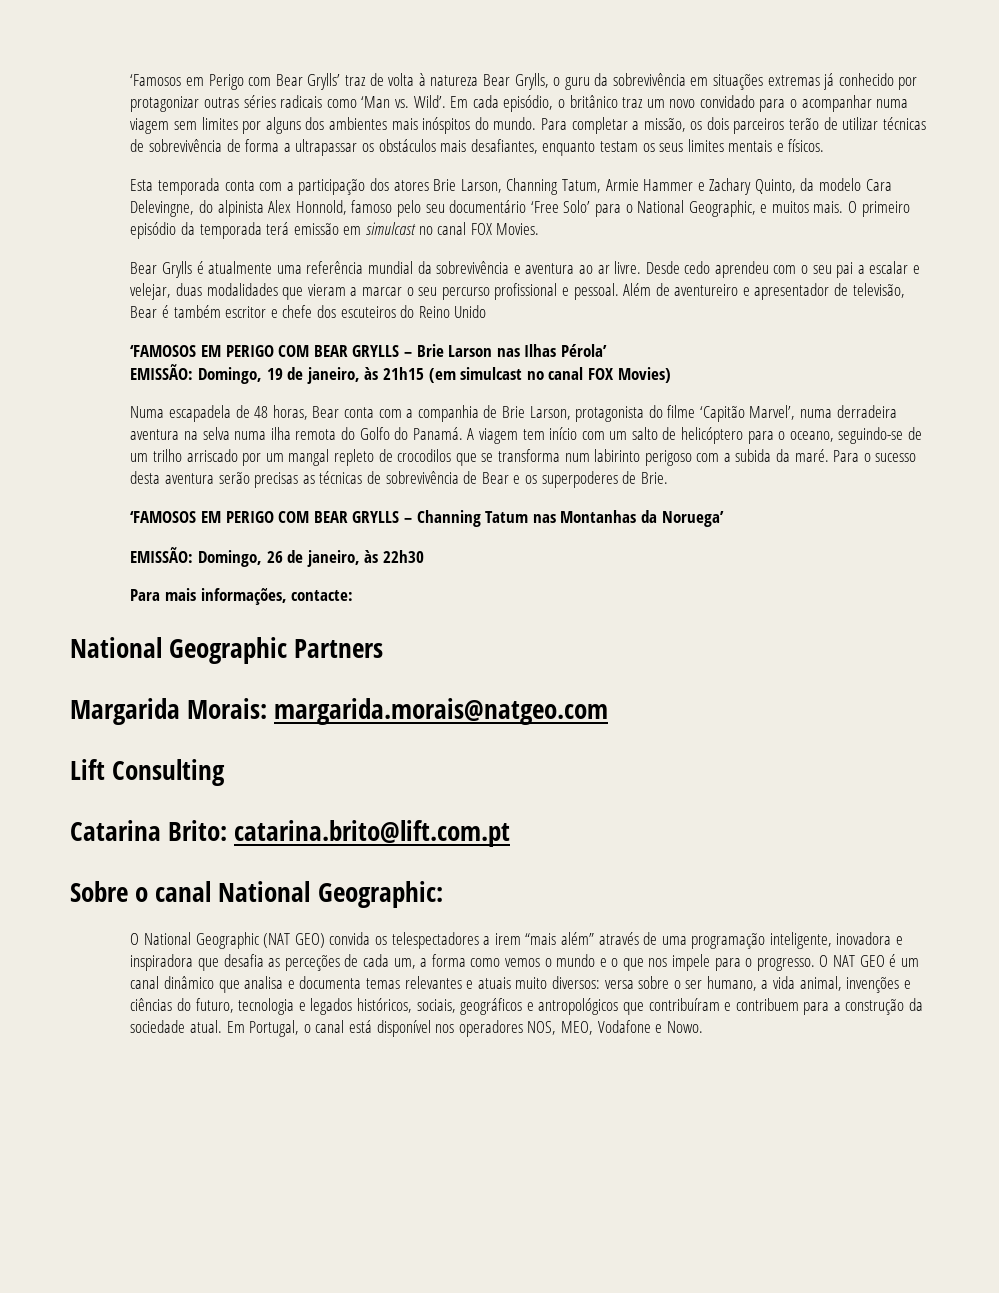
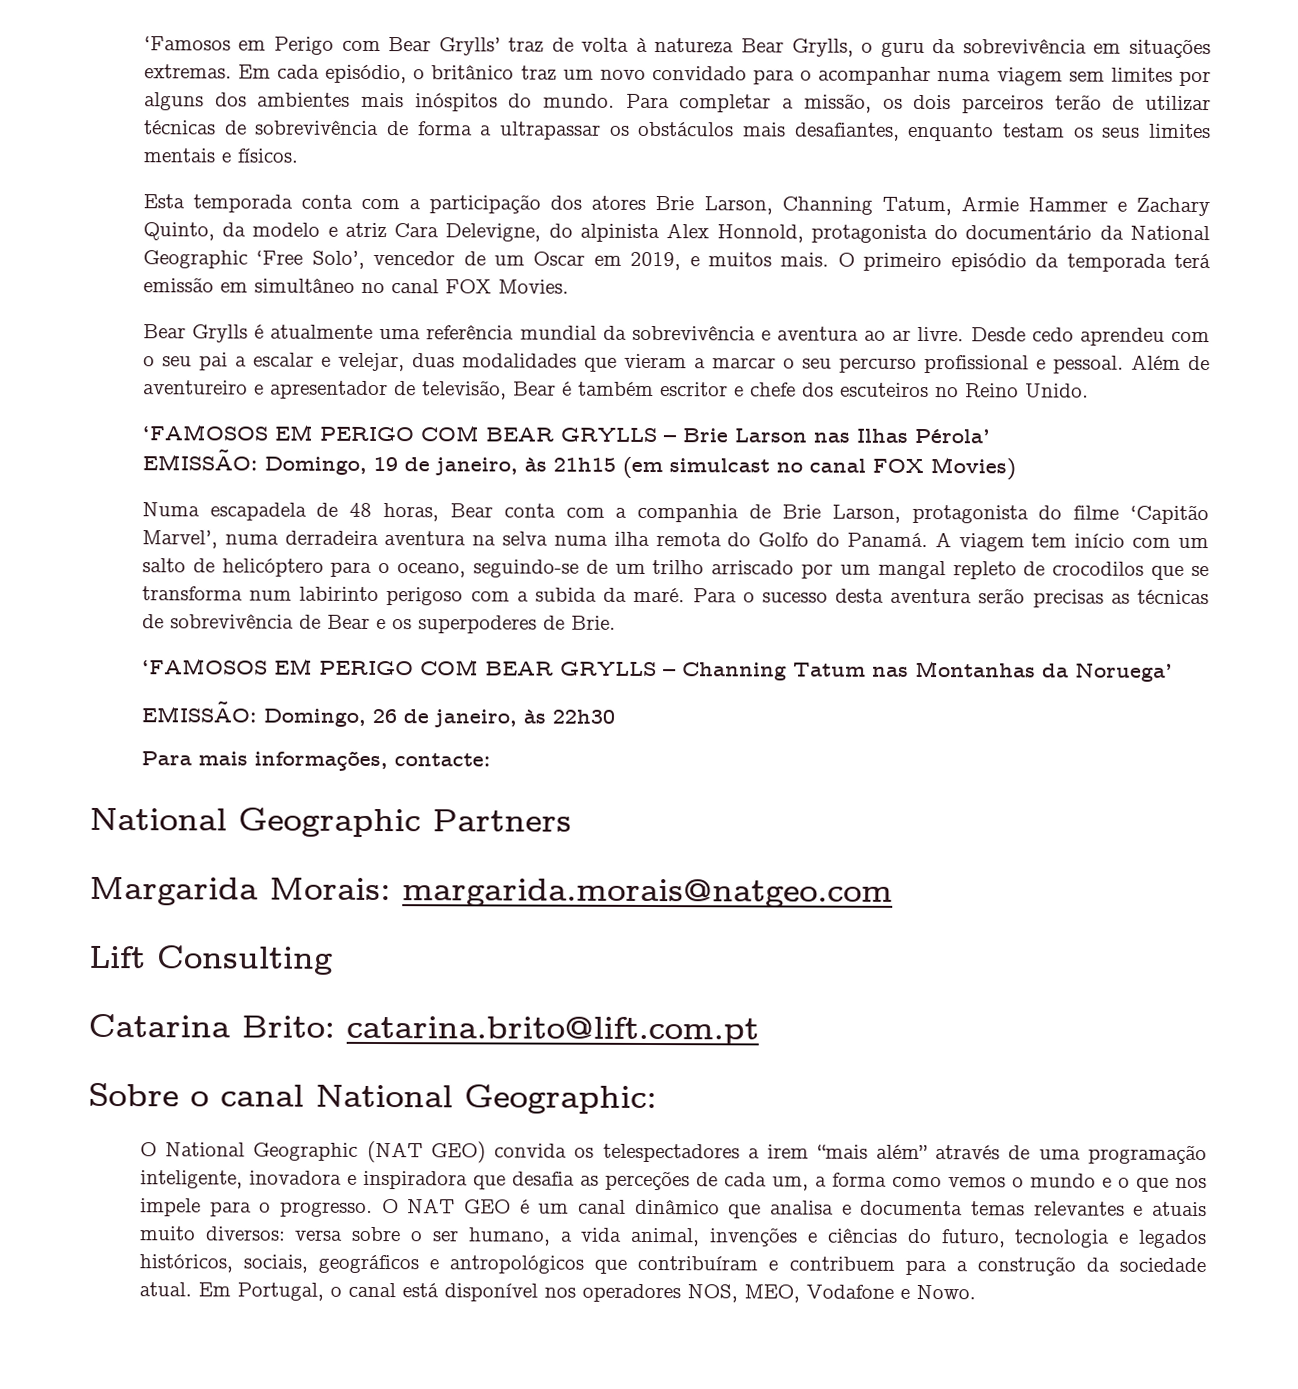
[767,73,918,90] [130,95,446,112] extremas já conhecido por protagonizar outras séries radicais como ‘Man vs. Wild’. -> [143,64,232,79] extremas.
[865,179,892,191] [130,200,756,217] Cara Delevingne, do alpinista Alex Honnold, famoso pelo seu documentário ‘Free Solo’ para o National Geographic, -> [327,222,1210,244] [142,250,682,271] e atriz Cara Delevigne, do alpinista Alex Honnold, protagonista do documentário da National Geographic ‘Free Solo’, vencedor de um Oscar em 2019,
[365,222,416,235] simulcast -> [253,277,355,293] simultâneo
[400,305,487,318] do Reino Unido -> [934,383,1089,398] no Reino Unido.

